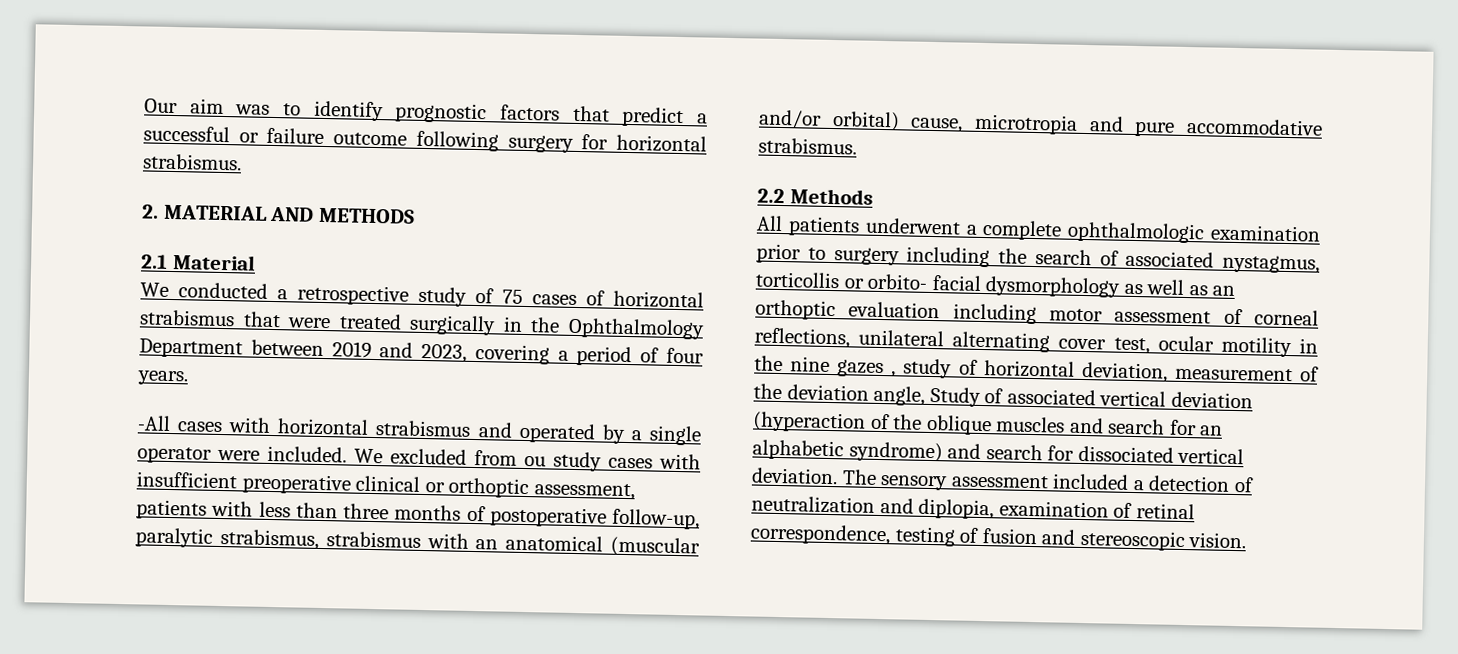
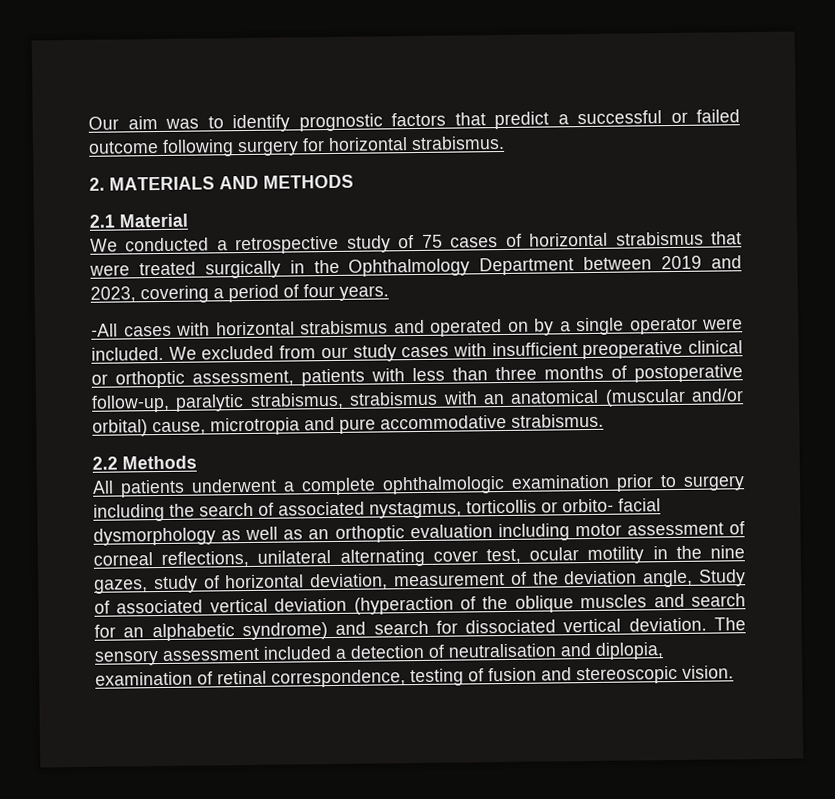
[266,127,325,144] failure -> [696,109,740,123] failed
[163,204,268,221] MATERIAL -> [109,176,215,191] MATERIALS
(596, 433) none -> [507,321,529,332] on
[524,455,546,467] ou -> [320,346,348,359] our
[837,359,897,378] gazes , -> [94,579,148,594] gazes,
[751,495,875,514] neutralization -> [448,643,557,658] neutralisation

